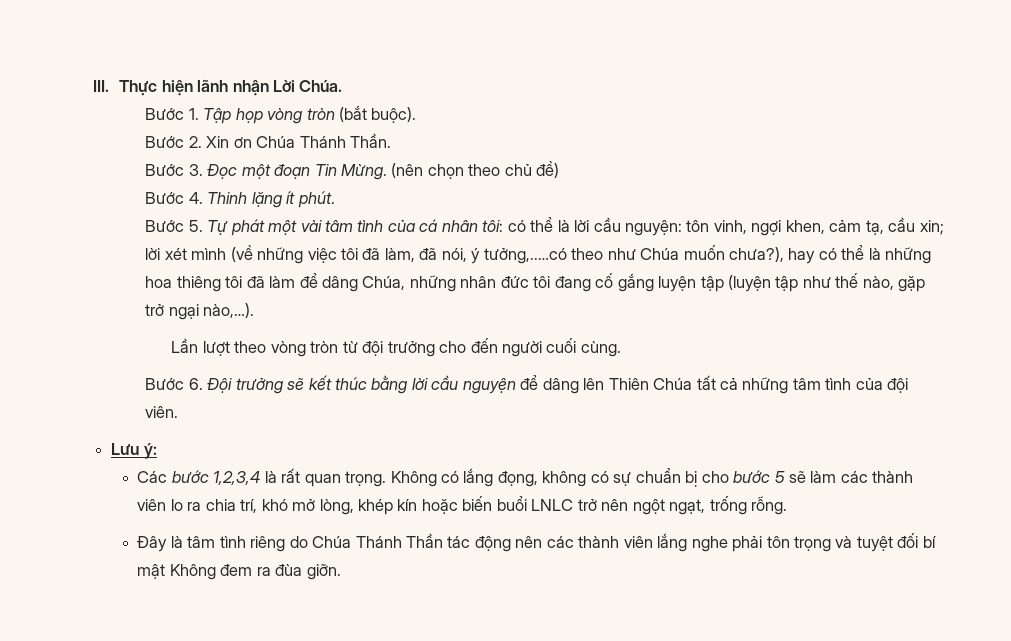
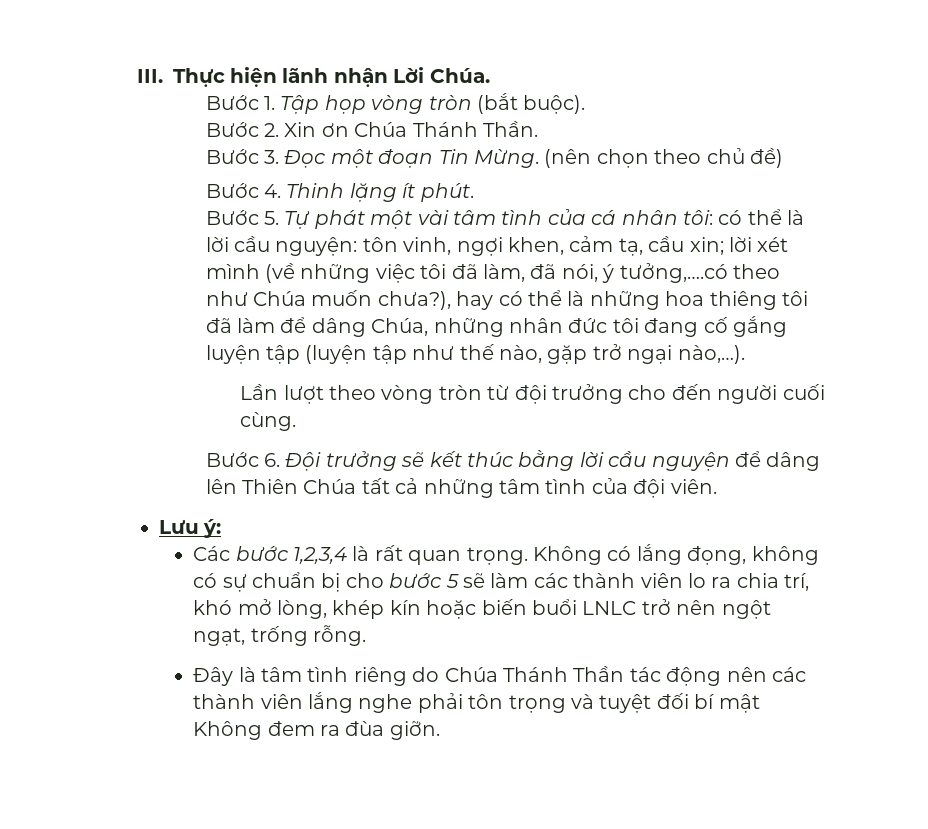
[483,248,567,264] tưởng,..…có -> [619,263,728,283] tưởng,….có

